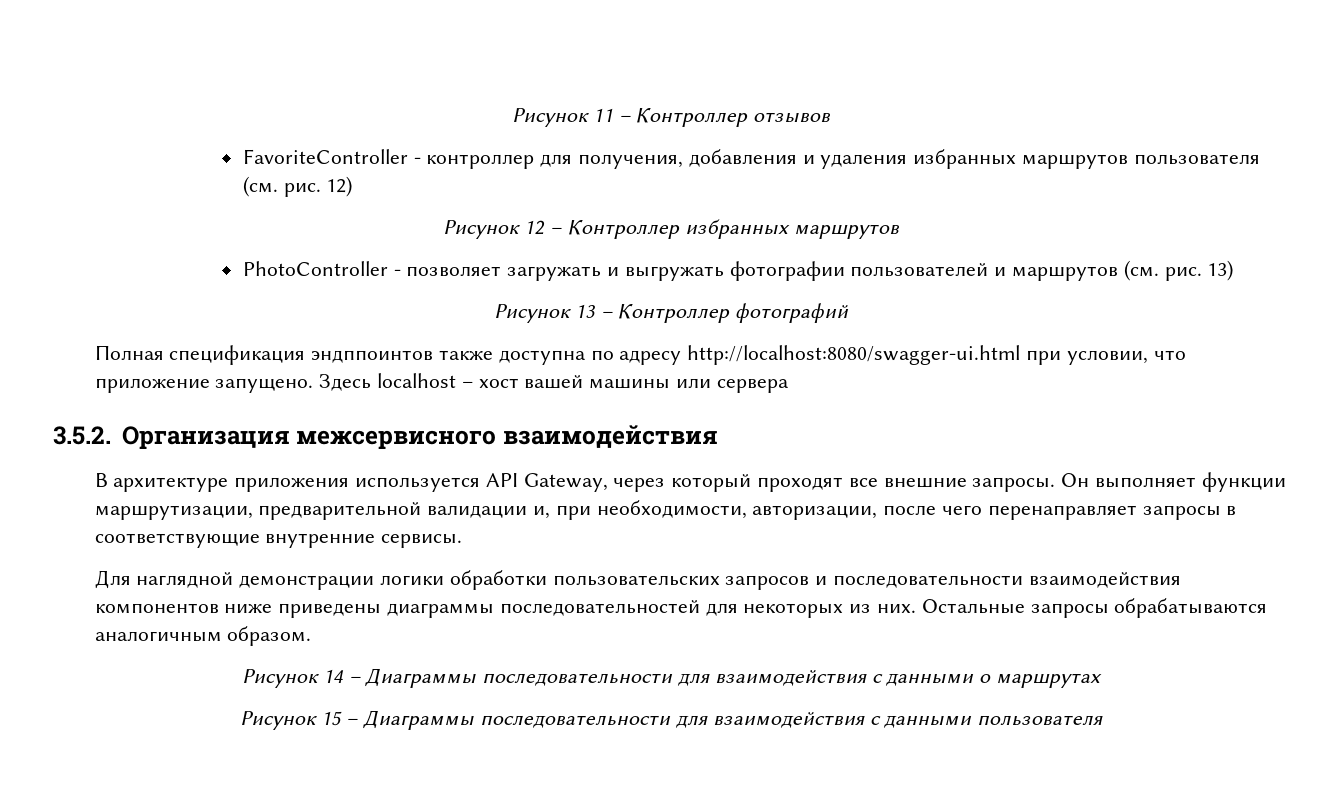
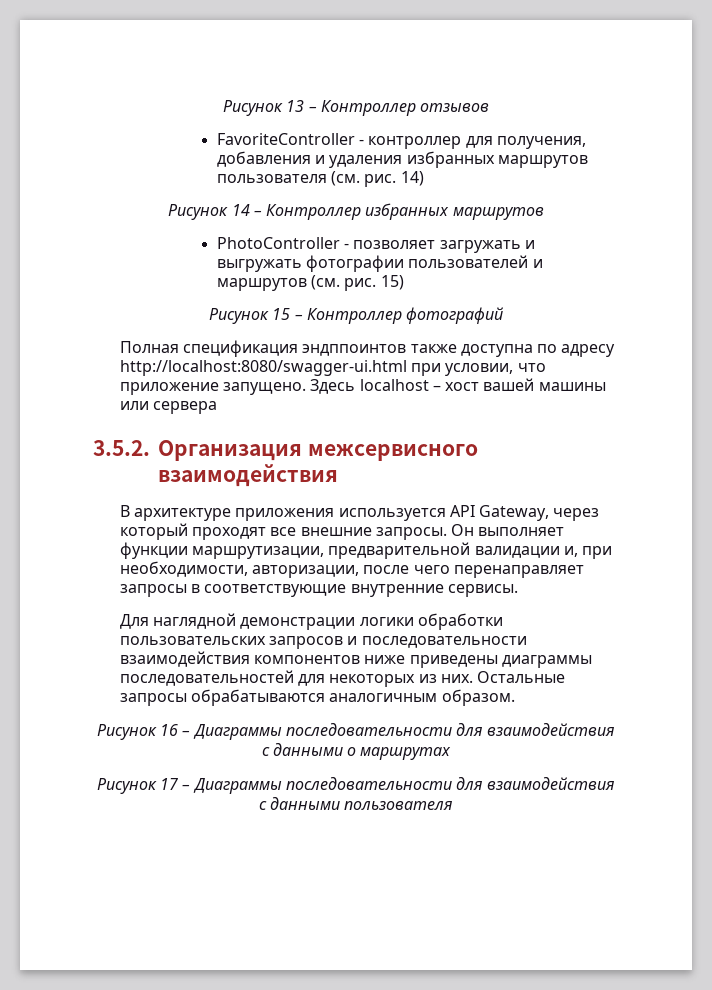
[511,108,613,127] Рисунок 11 -> [222,100,305,116] Рисунок 13
[326,176,353,197] [443,220,546,239] 12) // Рисунок 12 -> [400,171,424,186] [168,204,250,220] 14) // Рисунок 14
[1207,260,1234,281] [493,304,595,323] 13) // Рисунок 13 -> [380,275,404,290] [208,308,291,324] 15) // Рисунок 15
[322,669,344,683] 14 -> [159,724,178,736] 16
[320,711,342,726] 15 -> [159,778,178,790] 17

